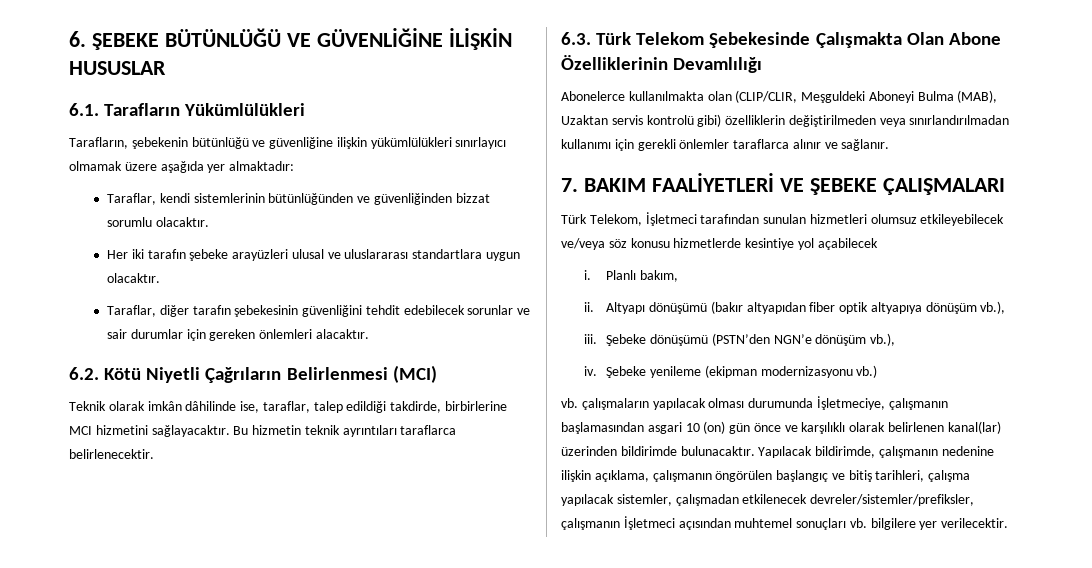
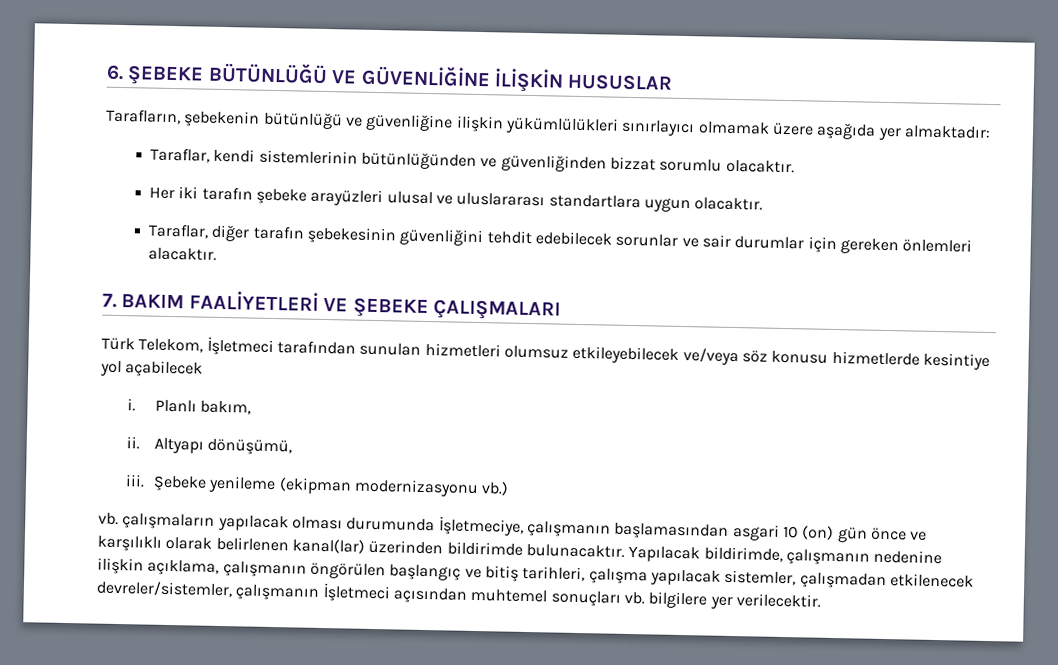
[69,103,306,116] // 6.1. Tarafların Yükümlülükleri -> (674, 82) none
[69,365,437,383] [69,401,508,413] [69,425,457,437] [69,449,154,459] [561,32,1001,48] [561,55,763,73] [561,90,998,103] [561,114,1010,127] [561,139,890,151] // 6.2. Kötü Niyetli Çağrıların Belirlenmesi (MCI) // Teknik olarak imkân dâhilinde ise, taraflar, talep edildiği takdirde, birbirlerine MCI hizmetini sağlayacaktır. Bu hizmetin teknik ayrıntıları taraflarca belirlenecektir. // 6.3. Türk Telekom Şebekesinde Çalışmakta Olan Abone Özelliklerinin Devamlılığı // Abonelerce kullanılmakta olan (CLIP/CLIR, Meşguldeki Aboneyi Bulma (MAB), Uzaktan servis kontrolü gibi) özelliklerin değiştirilmeden veya sınırlandırılmadan kullanımı için gerekli önlemler taraflarca alınır ve sağlanır. -> (218, 254) none
[648,301,1006,314] [583,333,896,346] [583,366,597,376] dönüşümü (bakır altyapıdan fiber optik altyapıya dönüşüm vb.), // iii. Şebeke dönüşümü (PSTN’den NGN’e dönüşüm vb.), // iv. -> [207,438,293,456] [125,474,146,488] dönüşümü, // iii.
[810,494,975,506] devreler/sistemler/prefiksler, -> [96,580,233,598] devreler/sistemler,

